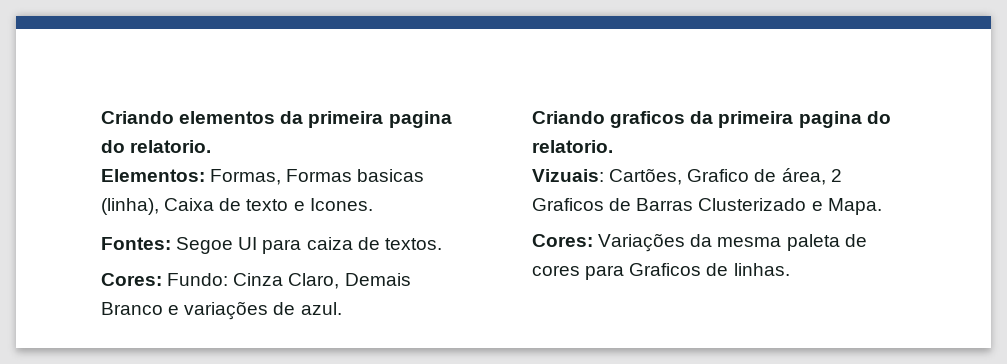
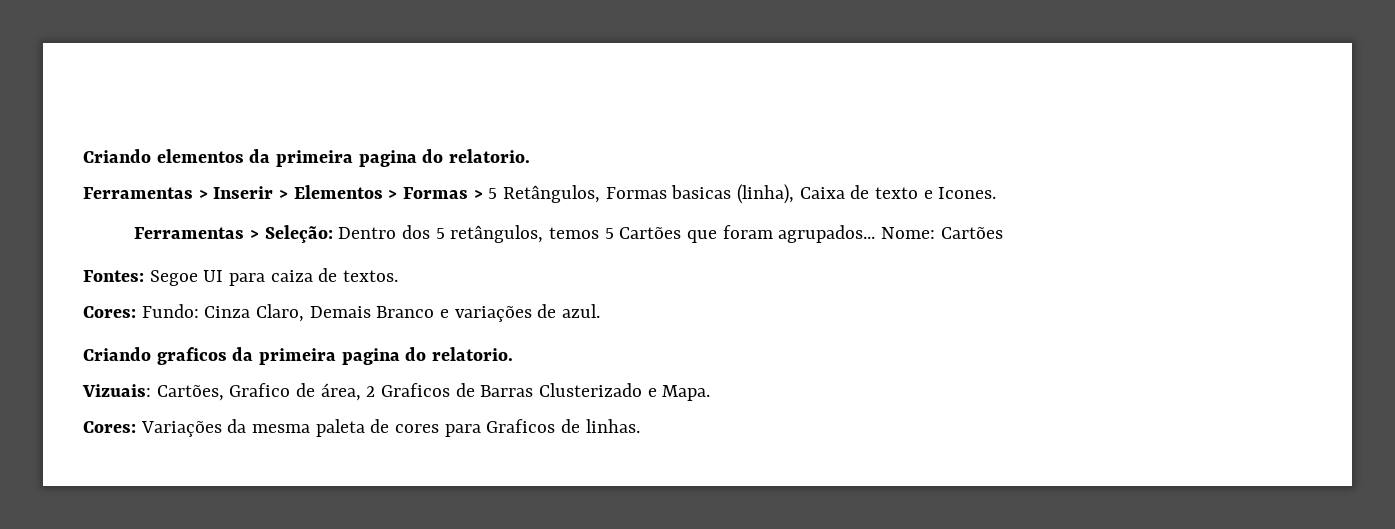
[101,169,282,185] Elementos: Formas, -> [83,185,601,203] Ferramentas > Inserir > Elementos > Formas > 5 Retângulos,
(373, 204) none -> [134,225,1003,243] // Ferramentas > Seleção: Dentro dos 5 retângulos, temos 5 Cartões que foram agrupados... Nome: Cartões

